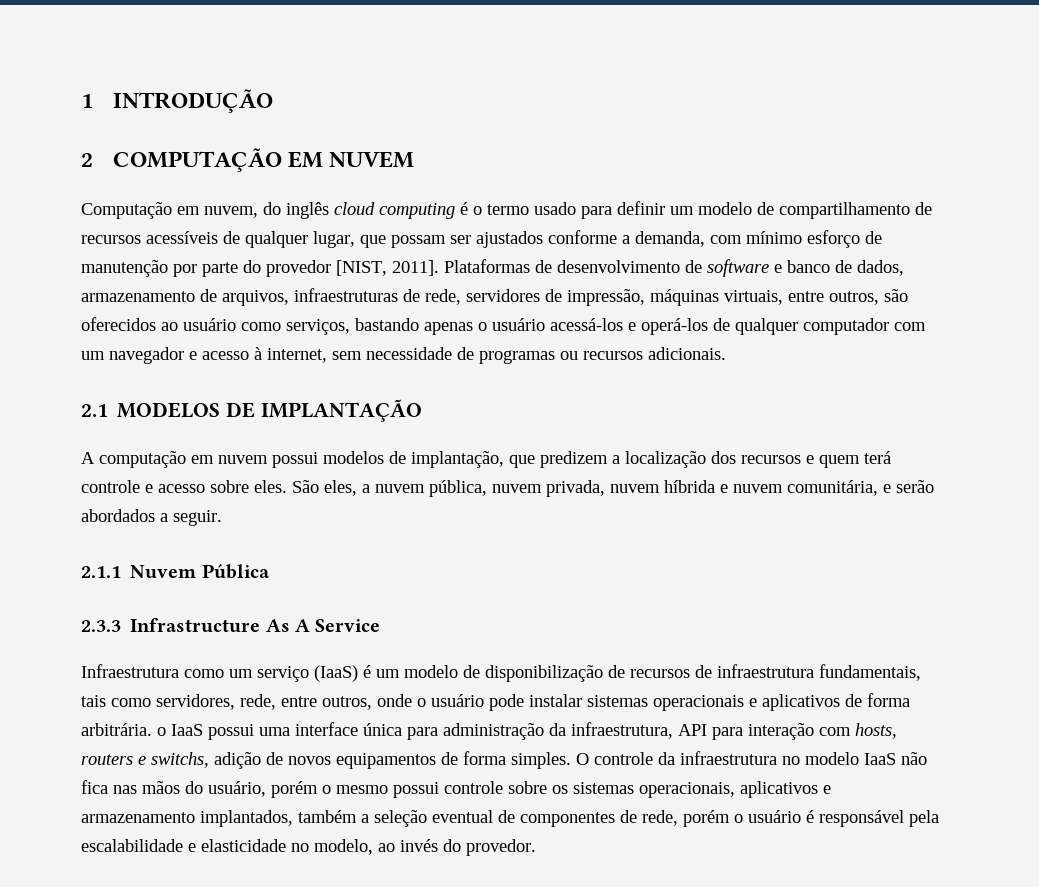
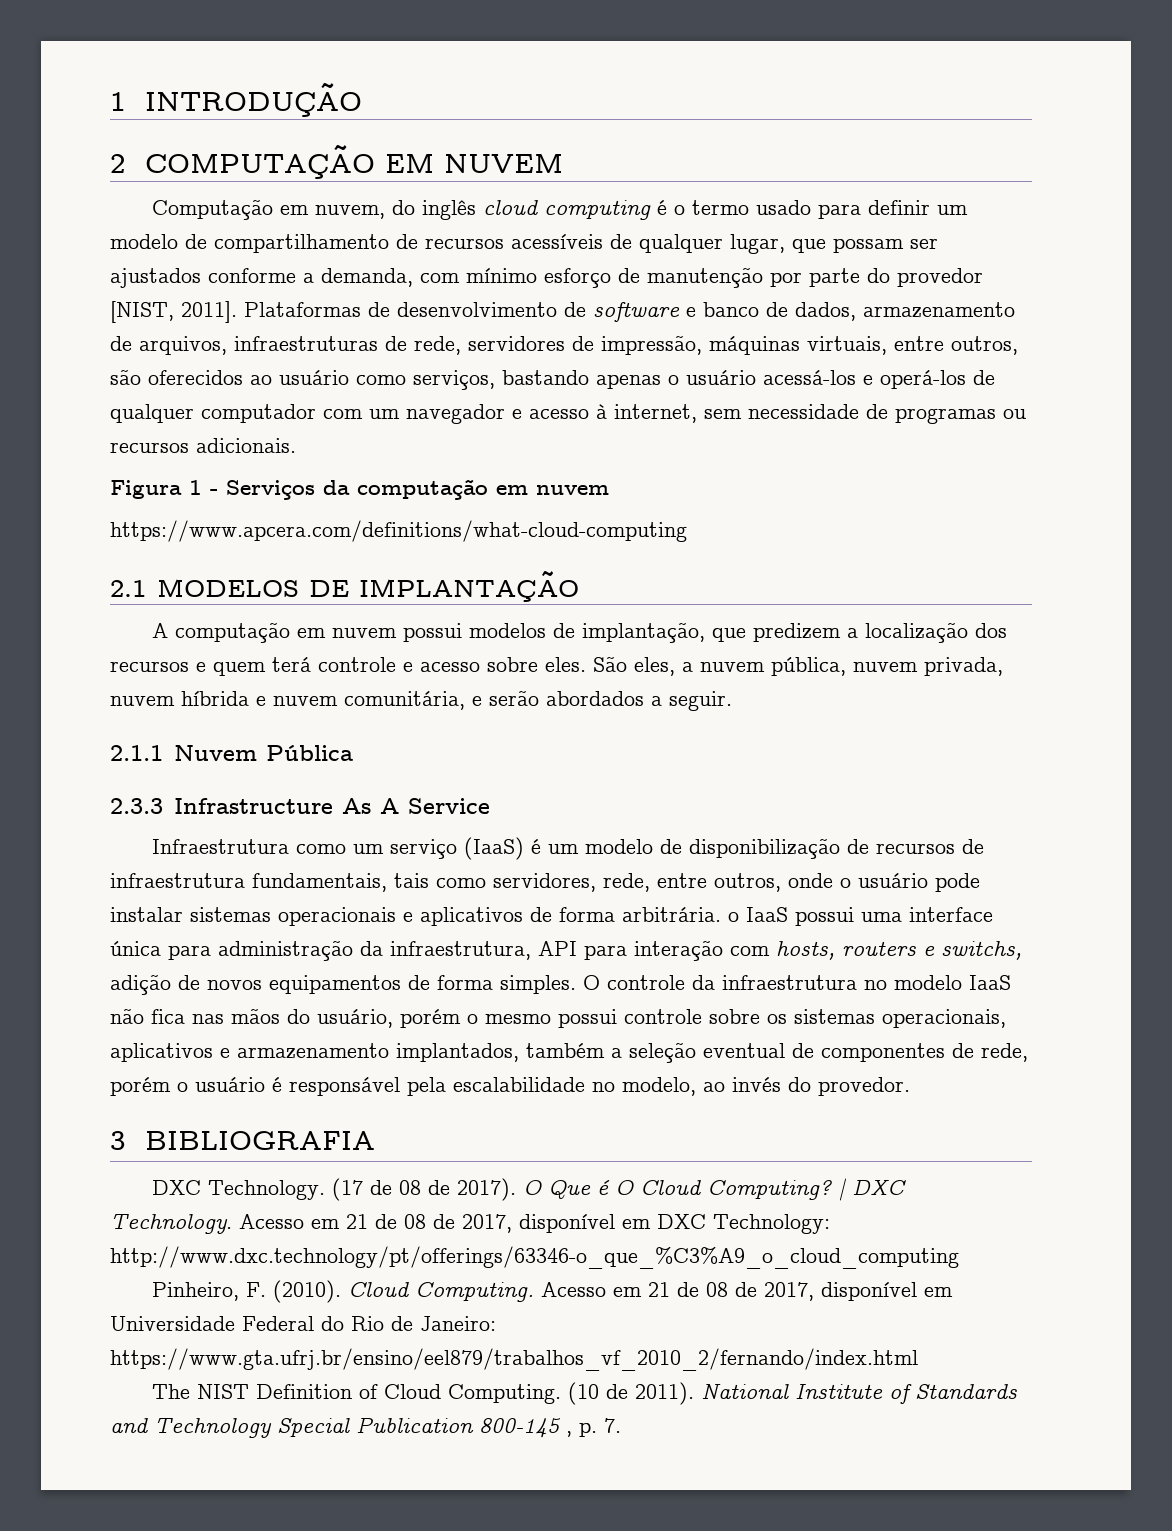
(726, 353) none -> [110,479,609,500] [110,520,687,542] // Figura 1 - Serviços da computação em nuvem // https://www.apcera.com/definitions/what-cloud-computing
[188,839,286,852] e elasticidade -> (585, 1084) none
(536, 847) none -> [110,1131,375,1150] [151,1178,906,1201] [110,1214,830,1234] [110,1246,959,1269] [151,1280,953,1303] [110,1316,496,1331] [110,1348,918,1371] [151,1382,1017,1405] [110,1417,621,1438] // 3 BIBLIOGRAFIA // DXC Technology. (17 de 08 de 2017). O Que é O Cloud Computing? | DXC Technology. Acesso em 21 de 08 de 2017, disponível em DXC Technology: http://www.dxc.technology/pt/offerings/63346-o_que_%C3%A9_o_cloud_computing // Pinheiro, F. (2010). Cloud Computing. Acesso em 21 de 08 de 2017, disponível em Universidade Federal do Rio de Janeiro: https://www.gta.ufrj.br/ensino/eel879/trabalhos_vf_2010_2/fernando/index.html // The NIST Definition of Cloud Computing. (10 de 2011). National Institute of Standards and Technology Special Publication 800-145 , p. 7.

